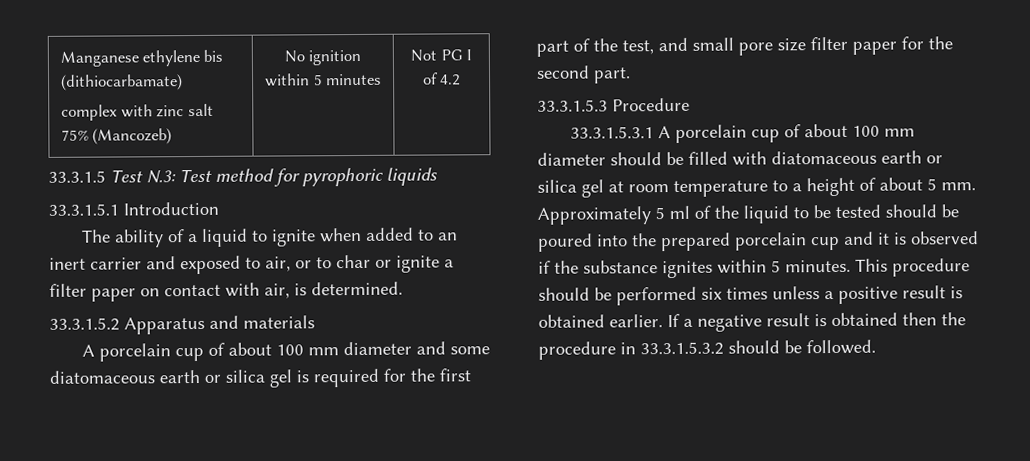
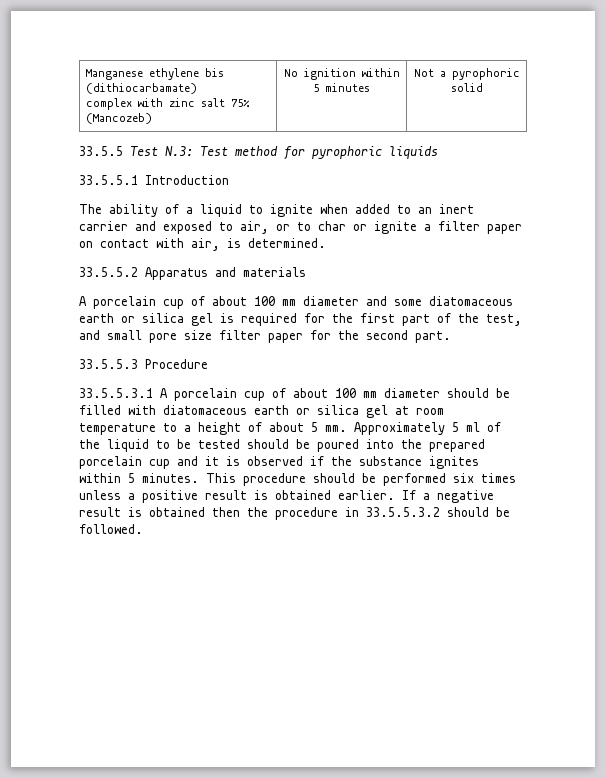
[440,49,472,61] [422,72,462,86] [48,170,106,183] PG I of 4.2 // 33.3.1.5 -> [439,68,520,80] [450,83,483,92] [79,146,123,156] a pyrophoric solid // 33.5.5
[48,203,119,216] 33.3.1.5.1 -> [79,175,138,185] 33.5.5.1
[49,317,120,331] 33.3.1.5.2 -> [79,267,138,277] 33.5.5.2
[537,99,608,112] 33.3.1.5.3 -> [79,359,138,369] 33.5.5.3
[570,126,655,139] 33.3.1.5.3.1 -> [79,388,153,398] 33.5.5.3.1
[640,341,724,356] 33.3.1.5.3.2 -> [366,507,440,517] 33.5.5.3.2

